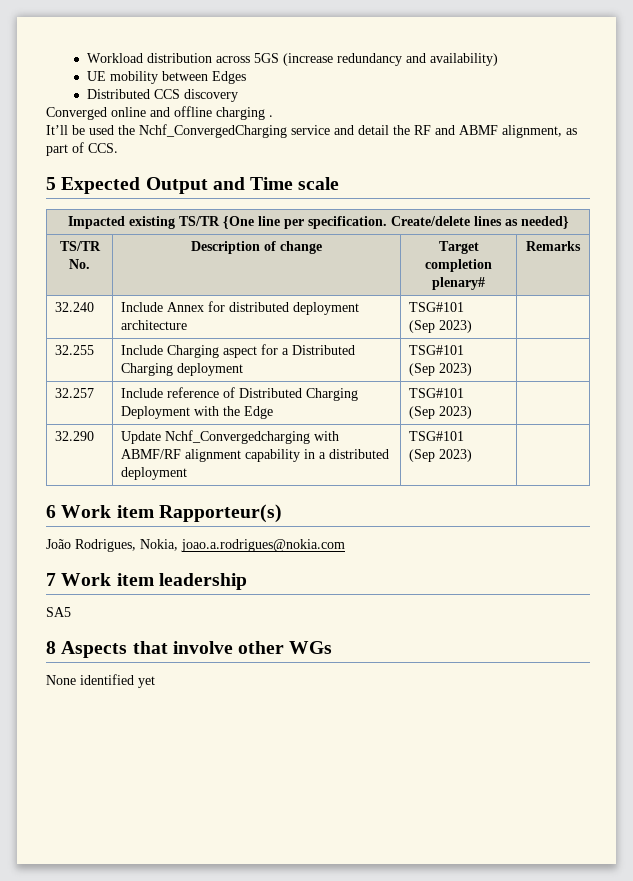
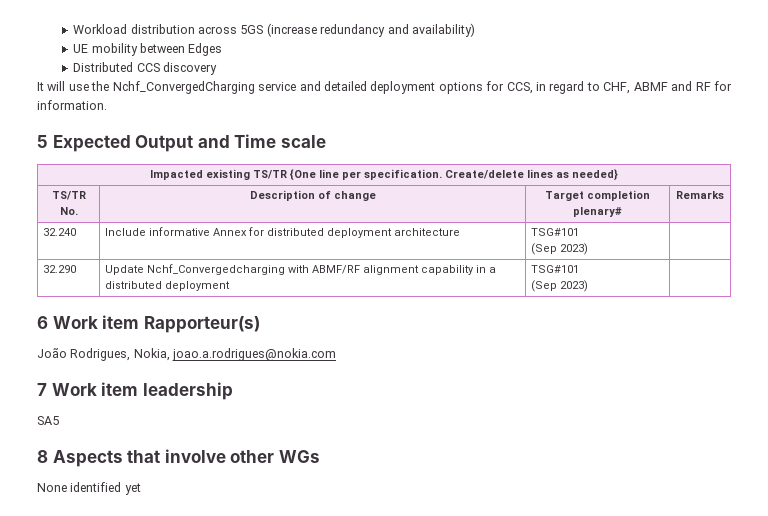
[46,106,273,120] [46,124,577,138] [46,142,118,156] Converged online and offline charging . // It’ll be used the Nchf_ConvergedCharging service and detail the RF and ABMF alignment, as part of CCS. -> [37,81,733,94] [37,100,107,110] It will use the Nchf_ConvergedCharging service and detailed deployment options for CCS, in regard to CHF, ABMF and RF for information.
(163, 307) none -> [148,227,210,236] informative
[54,345,94,355] [120,344,355,358] [120,363,243,376] [408,345,464,355] [408,363,472,376] [54,388,94,398] [120,387,358,401] [120,406,273,419] [408,388,464,398] [408,406,472,419] // 32.255 | Include Charging aspect for a Distributed Charging deployment | TSG#101 // (Sep 2023) | // 32.257 | Include reference of Distributed Charging Deployment with the Edge | TSG#101 // (Sep 2023) | -> (588, 249) none

